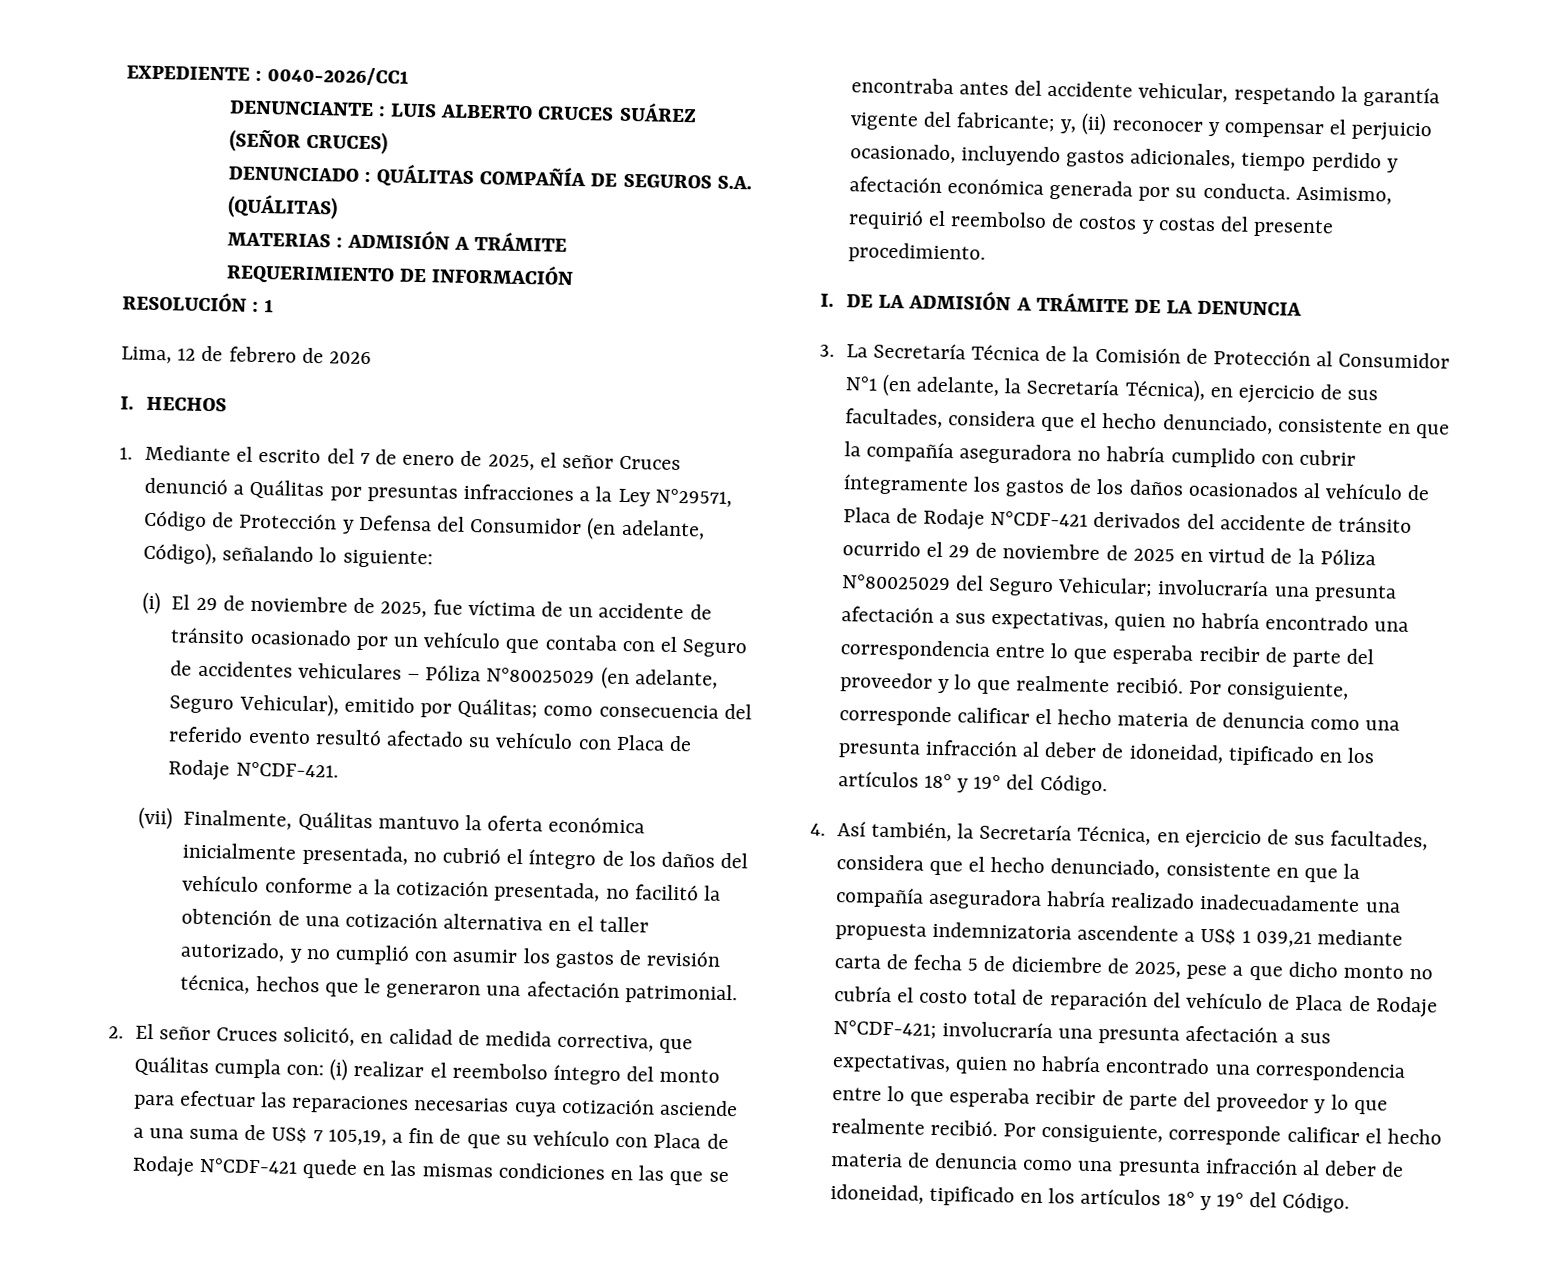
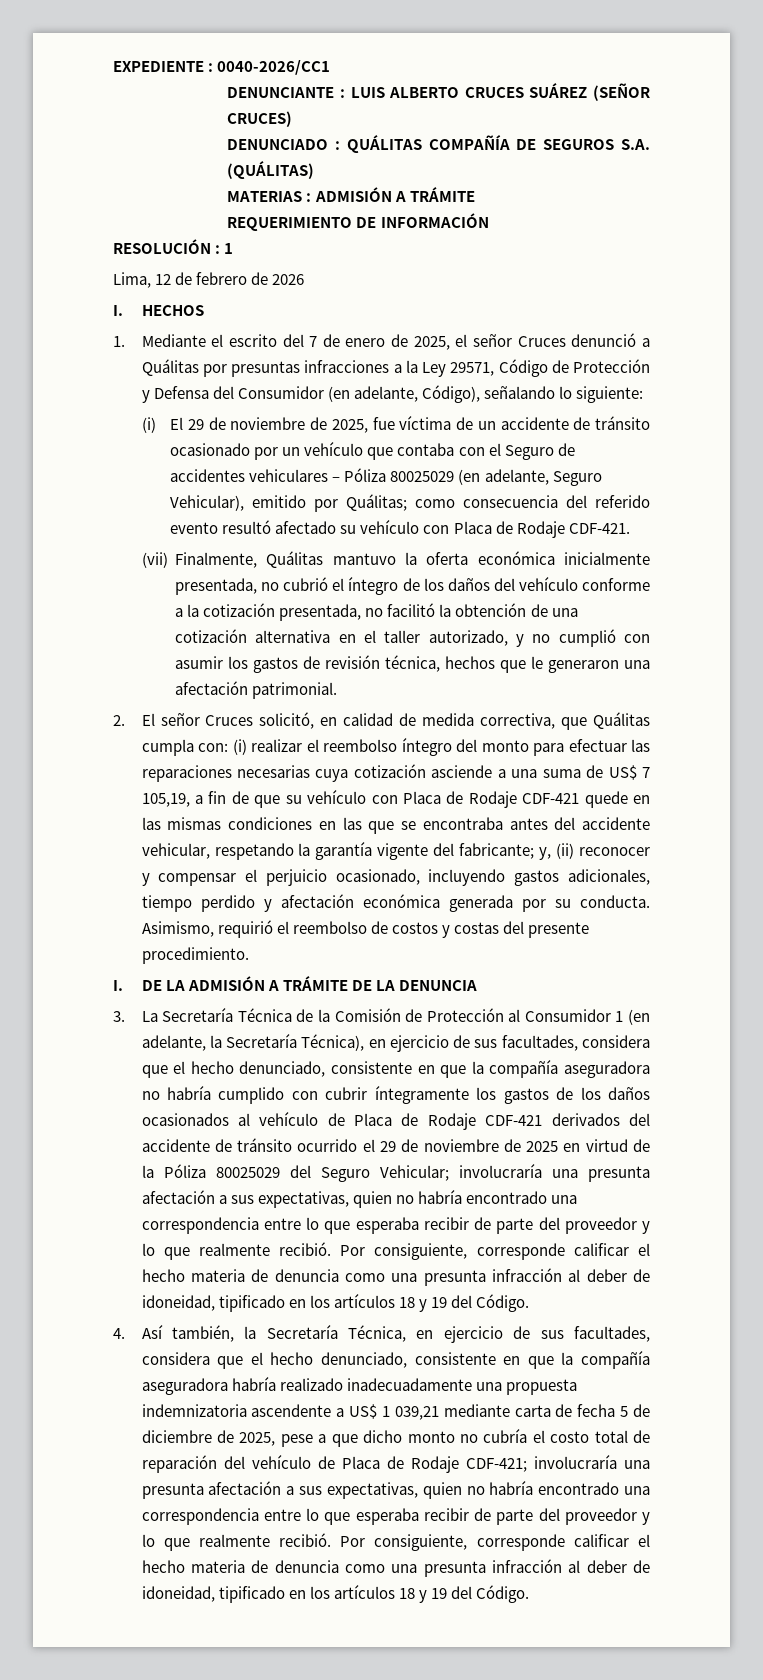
[654,488,732,507] N°29571, -> [450,362,495,376] 29571,
[486,667,596,684] N°80025029 -> [390,471,455,482] 80025029
[235,761,339,778] N°CDF-421. -> [568,523,630,534] CDF-421.
[198,1157,298,1174] N°CDF-421 -> [522,793,580,804] CDF-421
[844,376,878,391] N°1 -> [615,1011,624,1022] 1
[990,510,1089,527] N°CDF-421 -> [485,1115,543,1126] CDF-421
[840,574,951,591] N°80025029 -> [215,1167,280,1178] 80025029
[923,773,1002,793] 18° y 19° -> [398,1297,447,1312] 18 y 19
[832,1020,937,1039] N°CDF-421; -> [465,1458,527,1472] CDF-421;
[1166,1191,1244,1211] 18° y 19° -> [398,1588,447,1603] 18 y 19

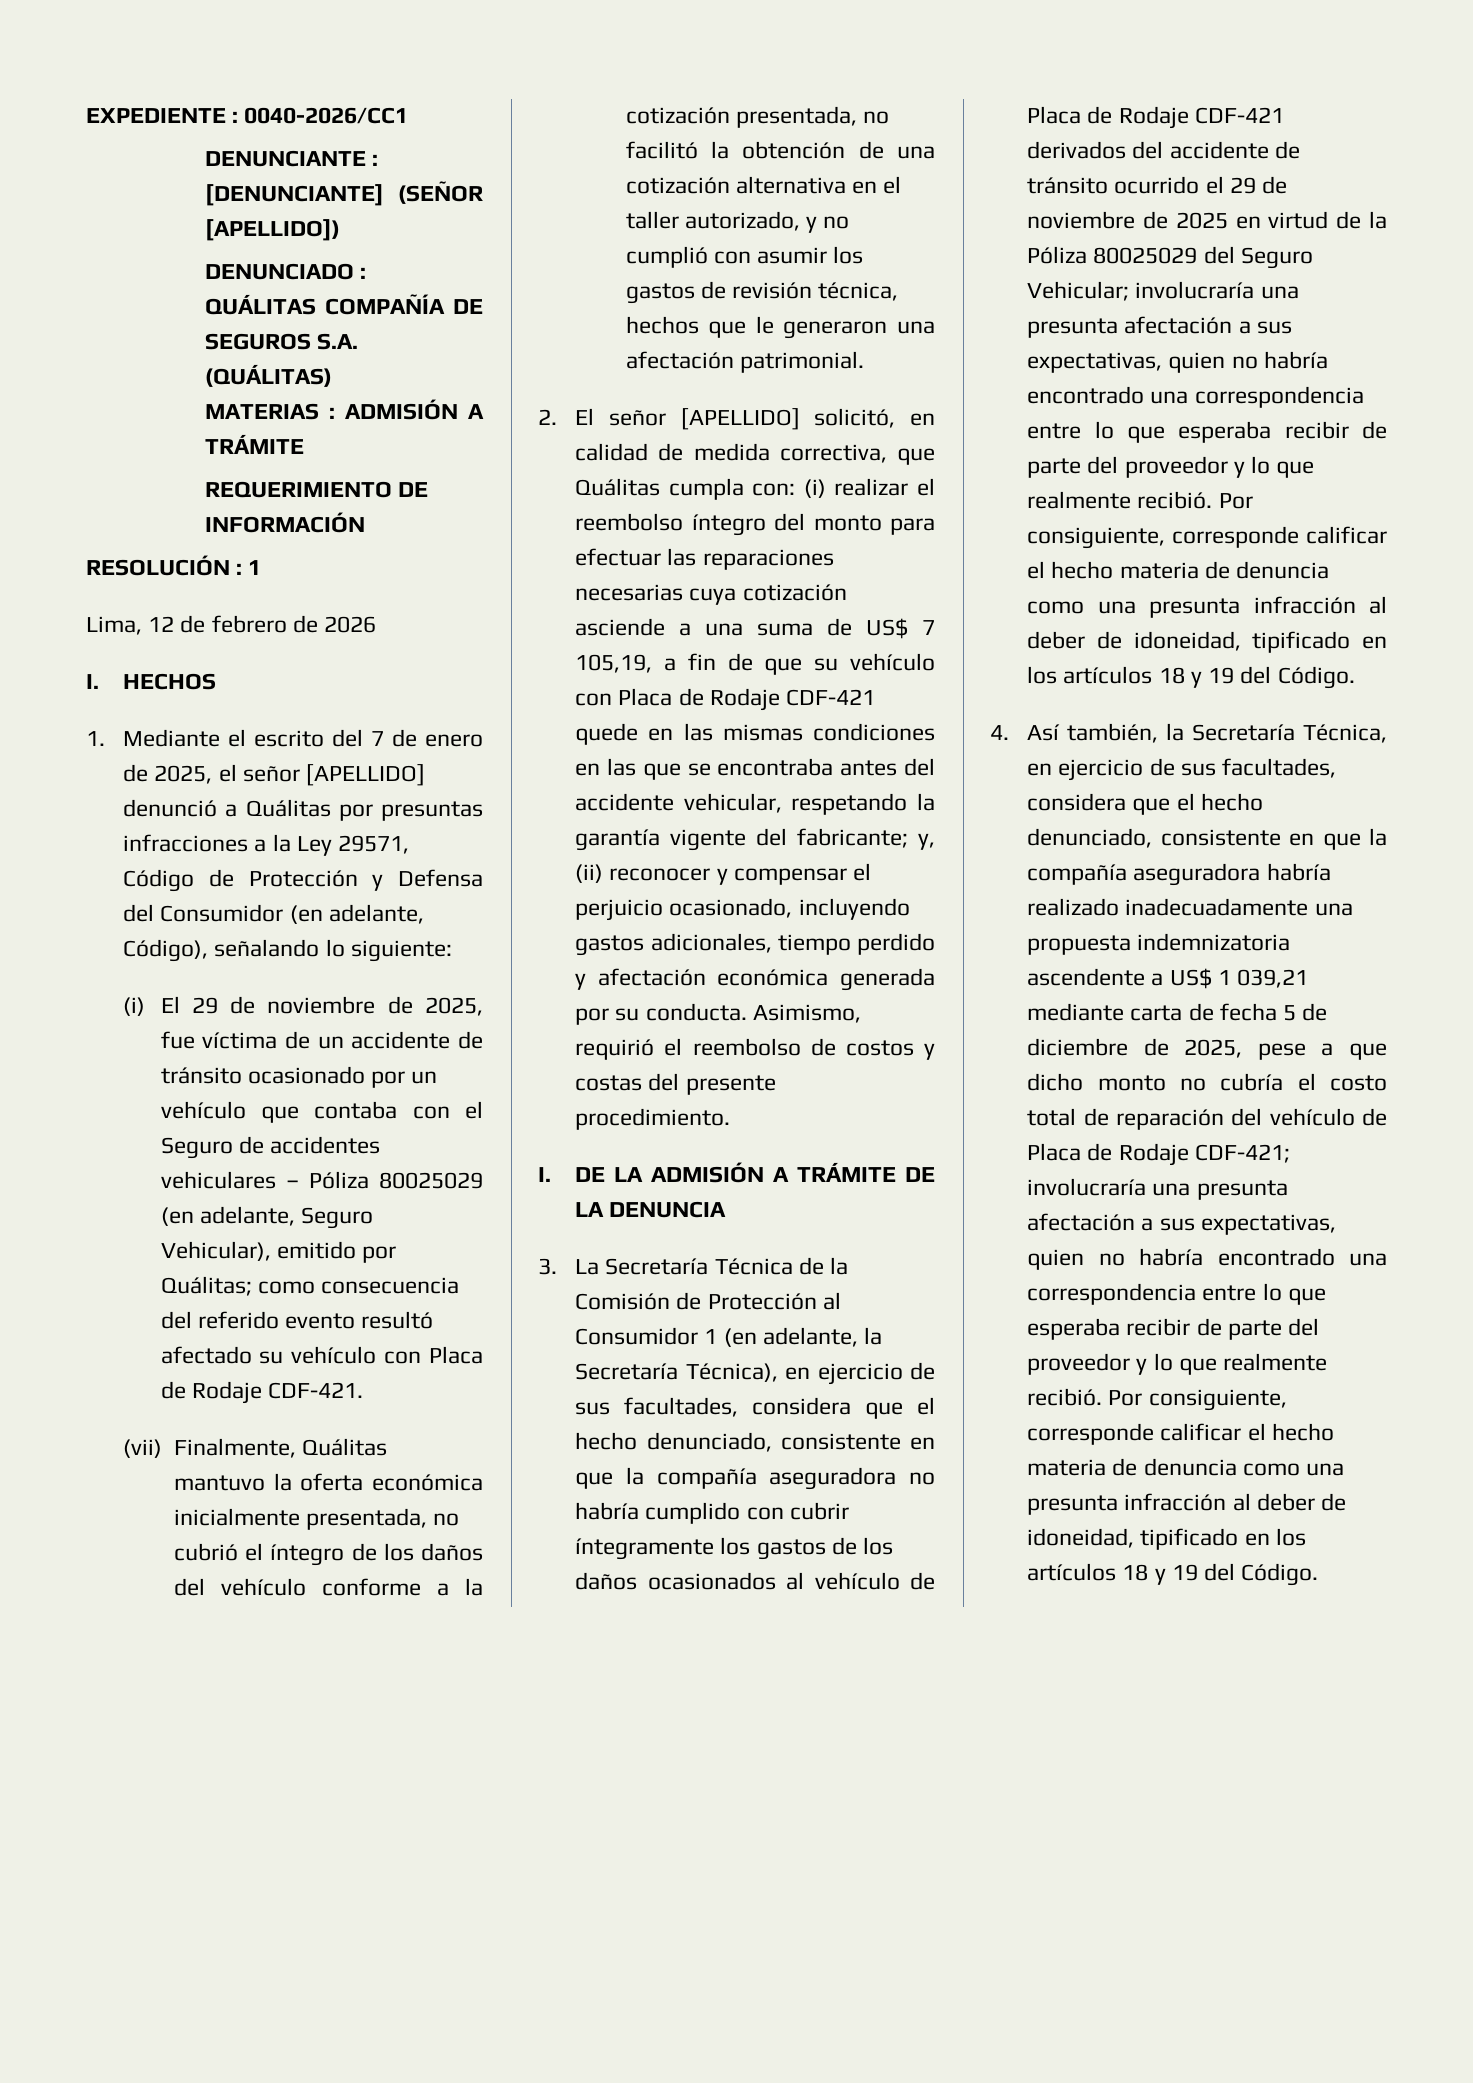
[350,83,650,101] [227,111,293,127] LUIS ALBERTO CRUCES SUÁREZ (SEÑOR CRUCES) -> [205,181,483,206] [205,219,341,241] [DENUNCIANTE] (SEÑOR [APELLIDO])
[517,336,566,347] Cruces -> [306,764,426,786] [APELLIDO]
[205,715,254,726] Cruces -> [680,408,800,430] [APELLIDO]

